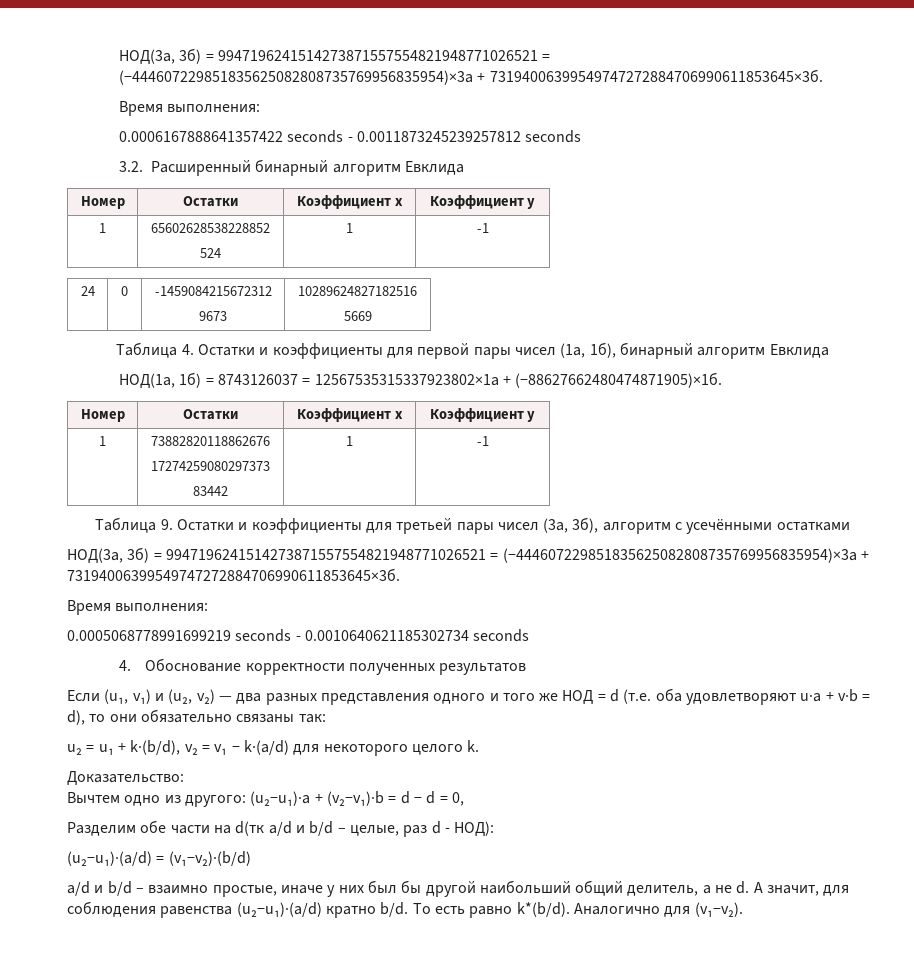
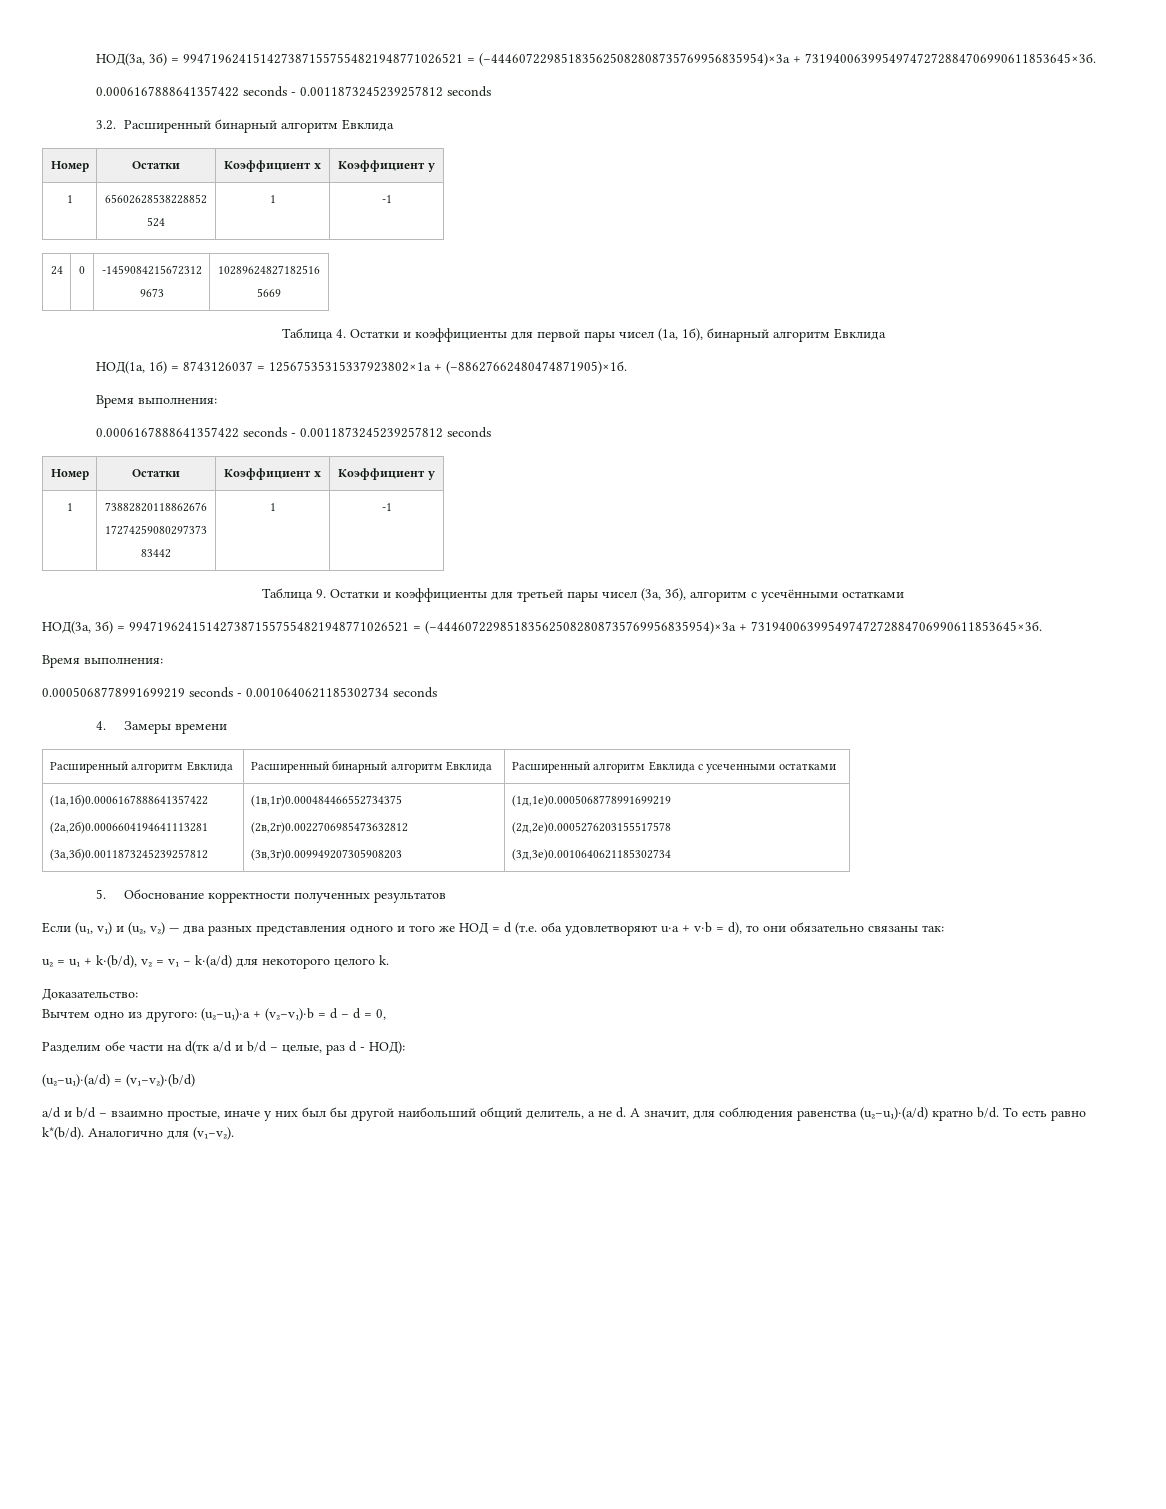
[119,48,551,65] [119,69,823,85] [119,101,261,116] НОД(3а, 3б) = 9947196241514273871557554821948771026521 = (−444607229851835625082808735769956835954)×3а + 73194006399549747272884706990611853645×3б. // Время выполнения: -> [96,53,1097,66] НОД(3а, 3б) = 9947196241514273871557554821948771026521 = (−444607229851835625082808735769956835954)×3а + 73194006399549747272884706990611853645×3б.
(723, 380) none -> [96,395,218,408] [96,427,492,438] // Время выполнения: // 0.0006167888641357422 seconds - 0.0011873245239257812 seconds
(132, 665) none -> [123,721,227,734] [49,761,233,773] [250,760,492,773] [511,761,836,773] [49,794,208,807] [49,821,208,834] [49,848,208,861] [250,795,402,807] [250,822,408,834] [250,849,402,861] [511,795,671,807] [511,822,671,834] [511,849,671,861] [96,889,107,899] Замеры времени // Расширенный алгоритм Евклида | Расширенный бинарный алгоритм Евклида | Расширенный алгоритм Евклида с усеченными остатками // (1а,1б)0.0006167888641357422 // (2а,2б)0.0006604194641113281 // (3а,3б)0.0011873245239257812 | (1в,1г)0.000484466552734375 // (2в,2г)0.0022706985473632812 // (3в,3г)0.009949207305908203 | (1д,1е)0.0005068778991699219 // (2д,2е)0.0005276203155517578 // (3д,3е)0.0010640621185302734 // 5.

